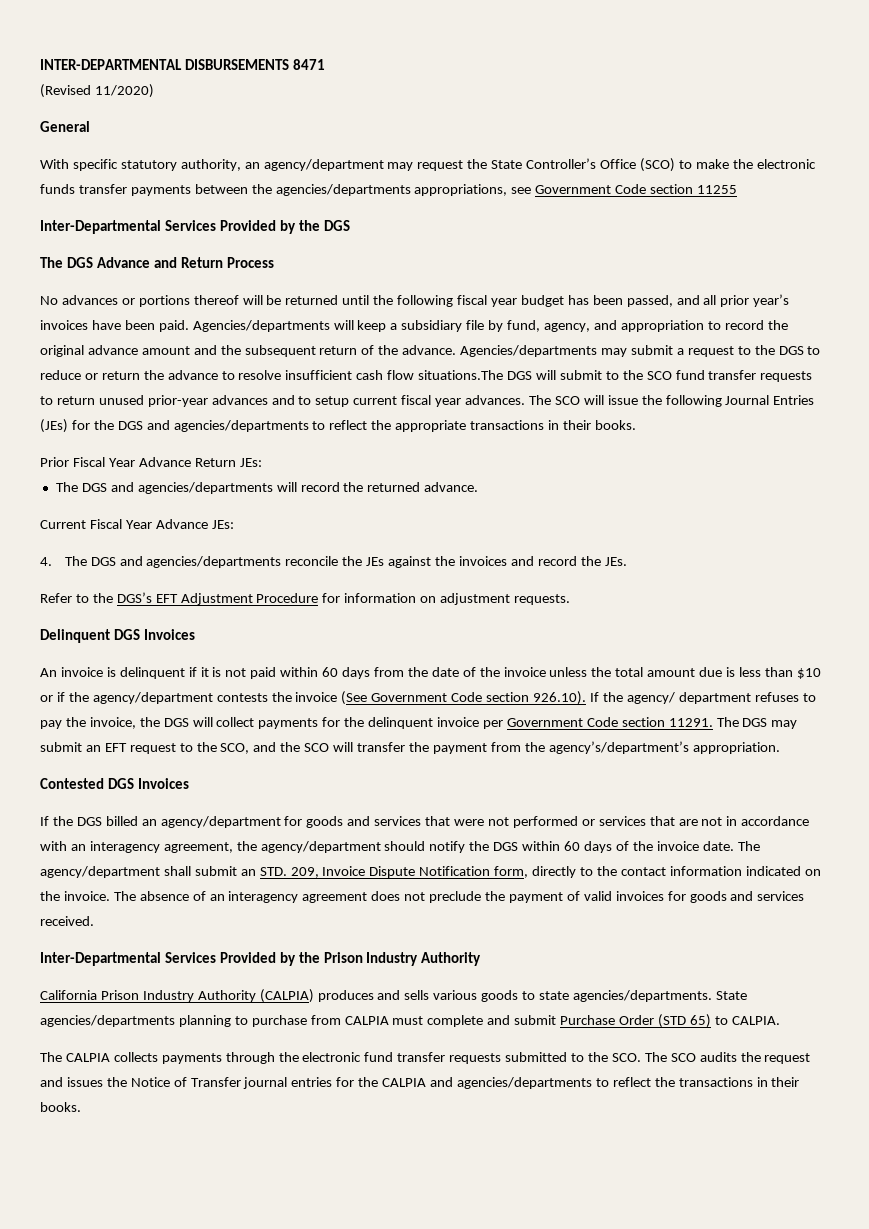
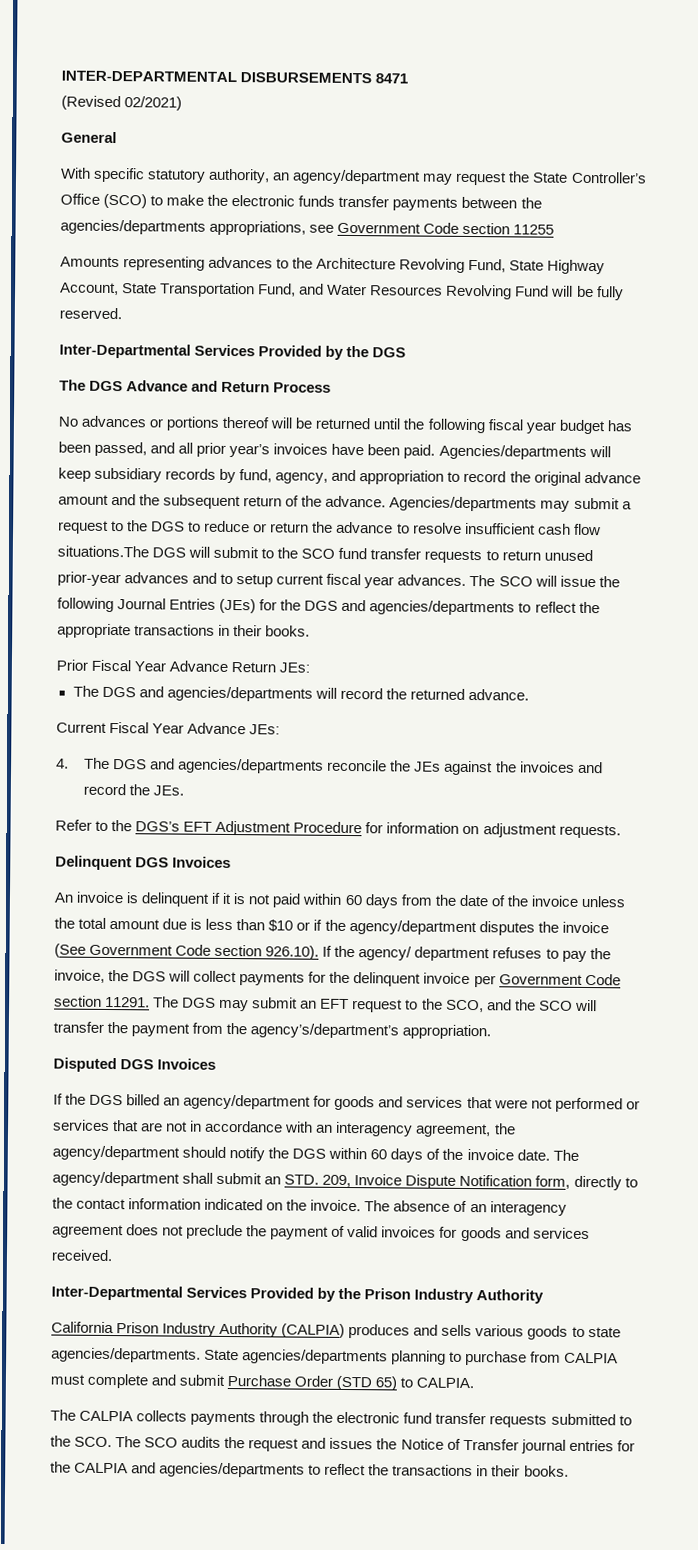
[94,84,154,98] 11/2020) -> [124,96,183,111] 02/2021)
(738, 189) none -> [60,256,606,275] [60,282,624,301] [59,307,122,320] // Amounts representing advances to the Architecture Revolving Fund, State Highway Account, State Transportation Fund, and Water Resources Revolving Fund will be fully reserved.
[390,320,485,332] a subsidiary file -> [94,467,217,483] subsidiary records
[216,693,268,702] contests -> [478,921,535,936] disputes
[40,778,104,789] Contested -> [53,1057,117,1073] Disputed

